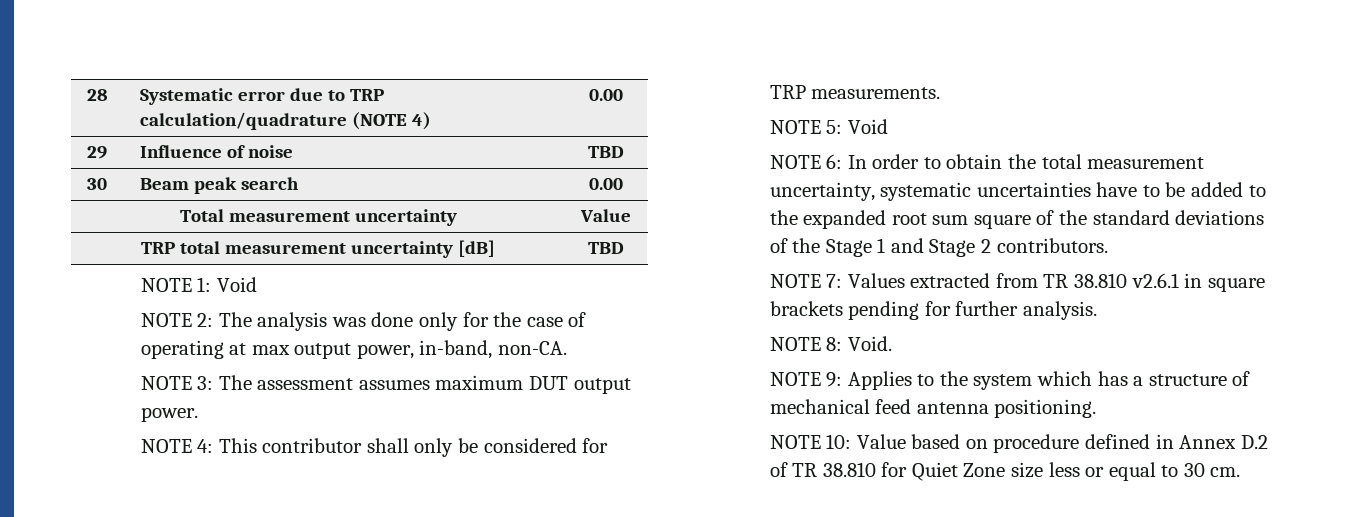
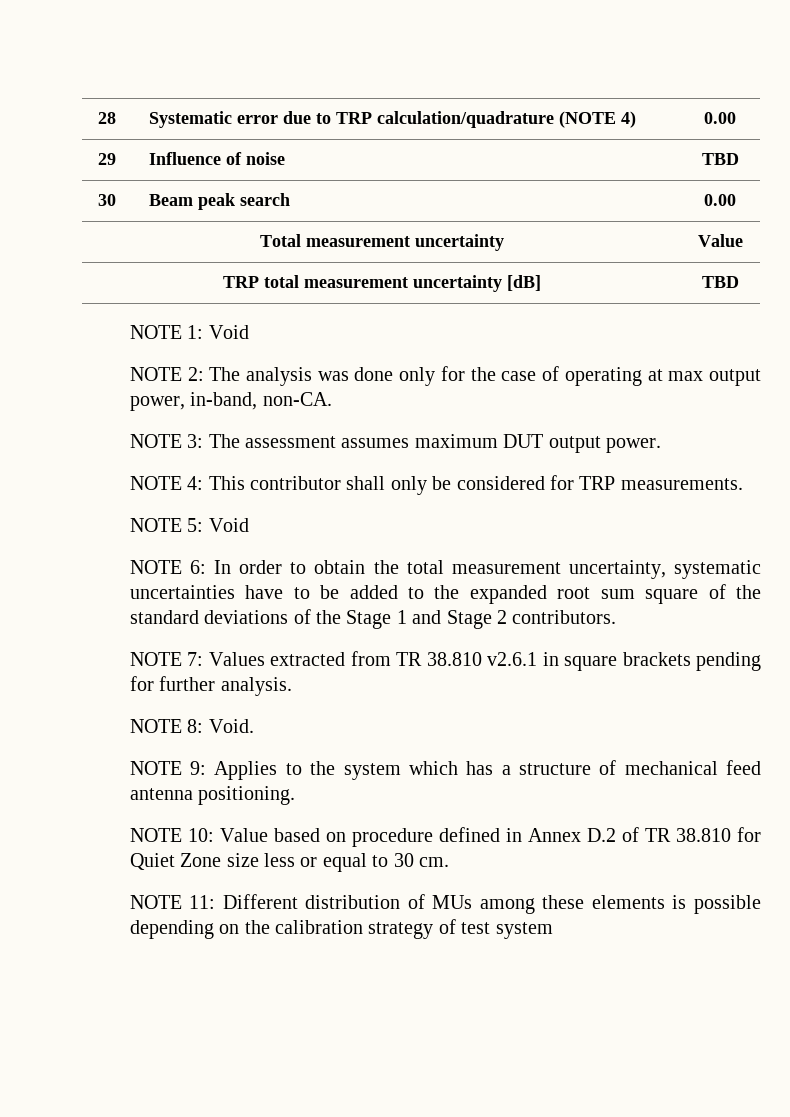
(1241, 472) none -> [129,894,761,914] [129,919,553,939] // NOTE 11: Different distribution of MUs among these elements is possible depending on the calibration strategy of test system

